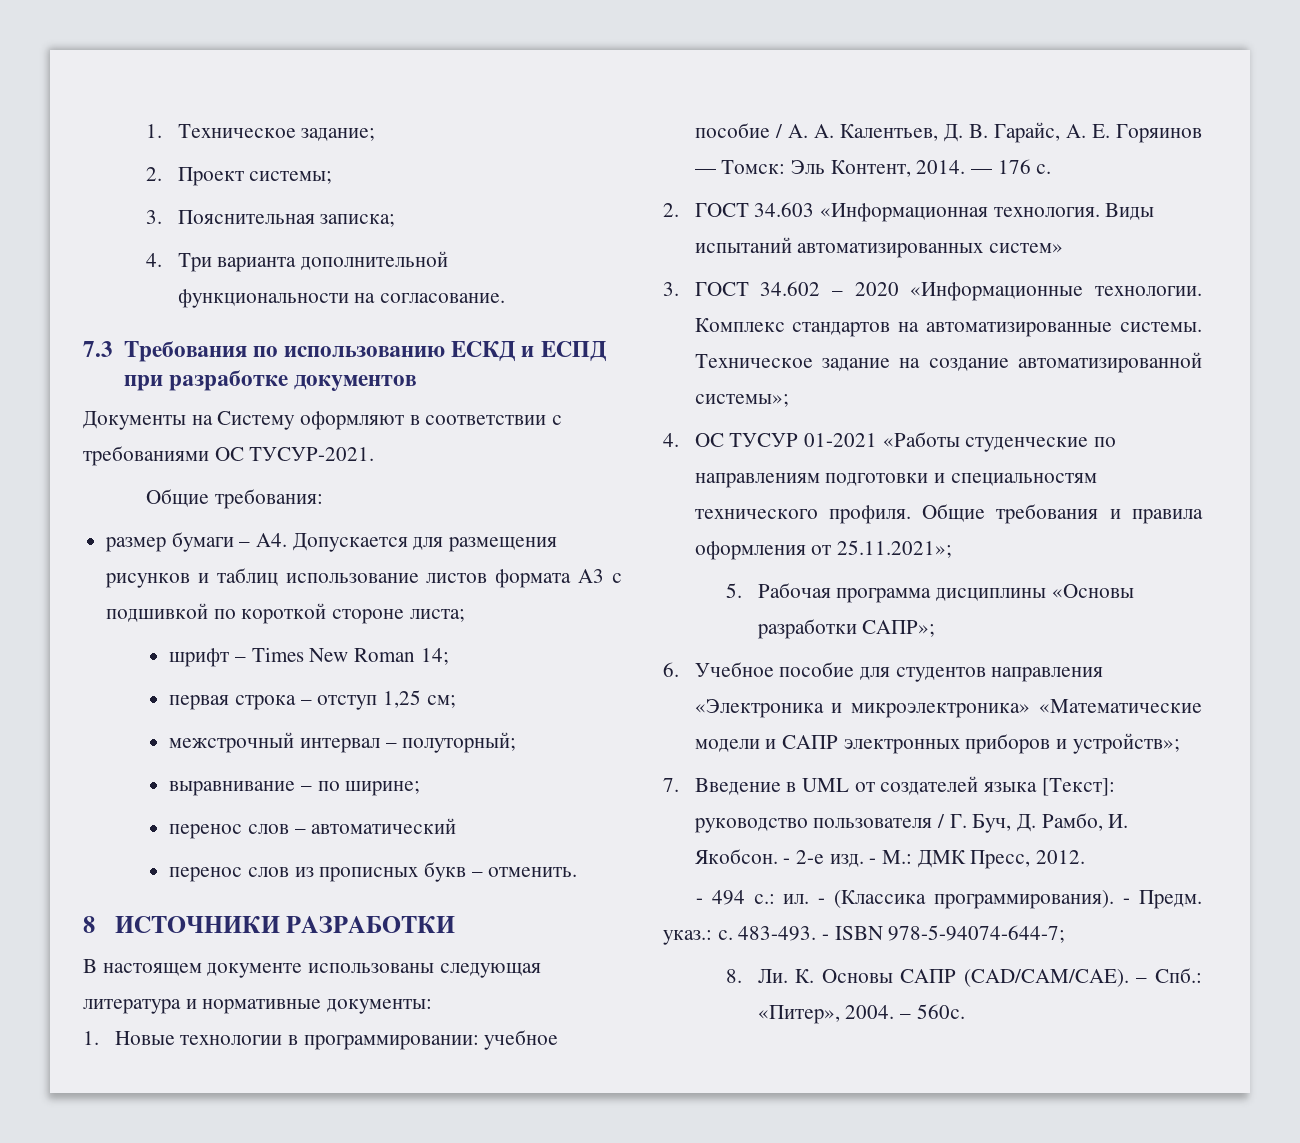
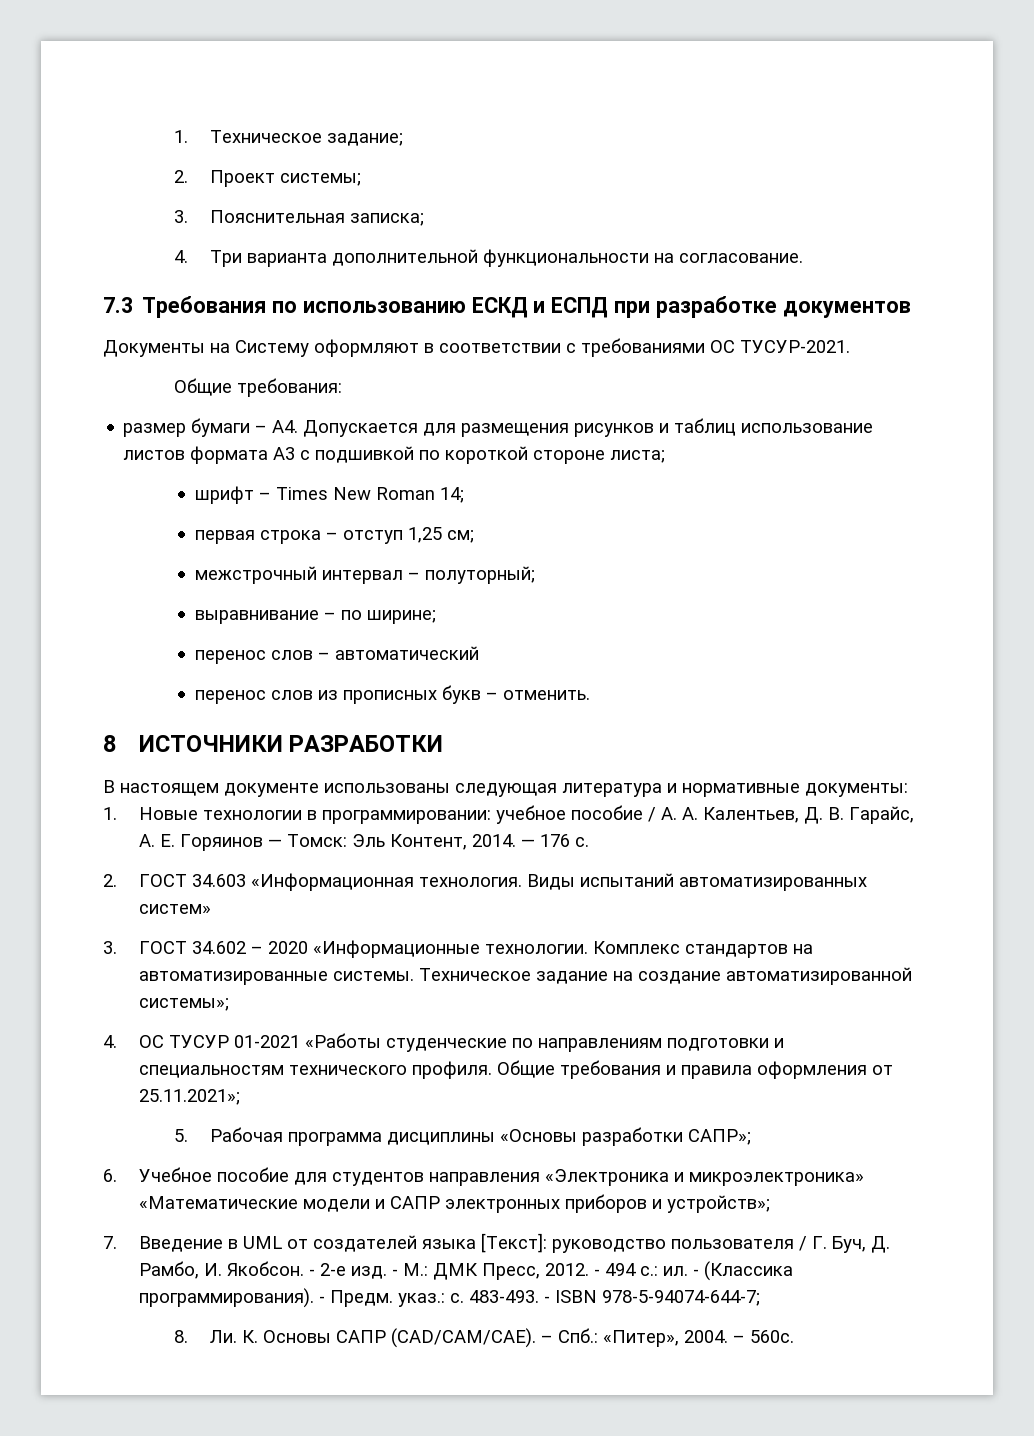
(1085, 857) // -> (589, 1269) none

